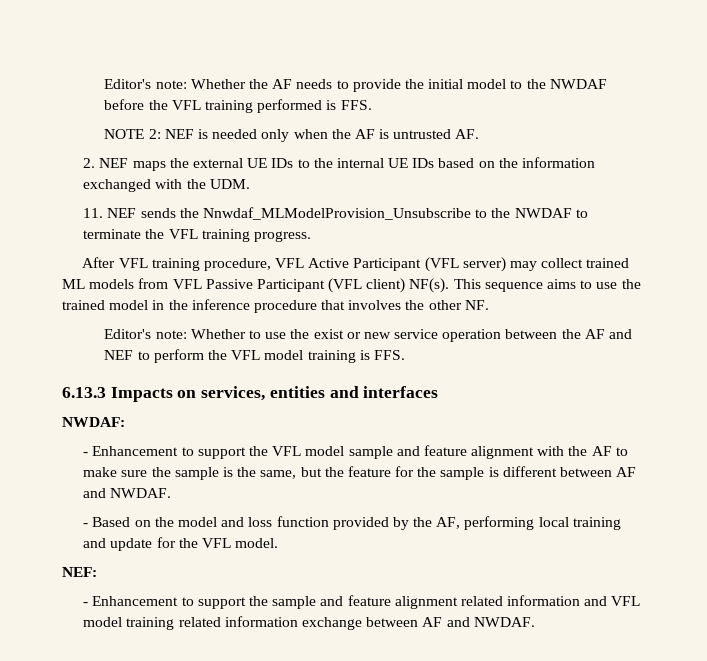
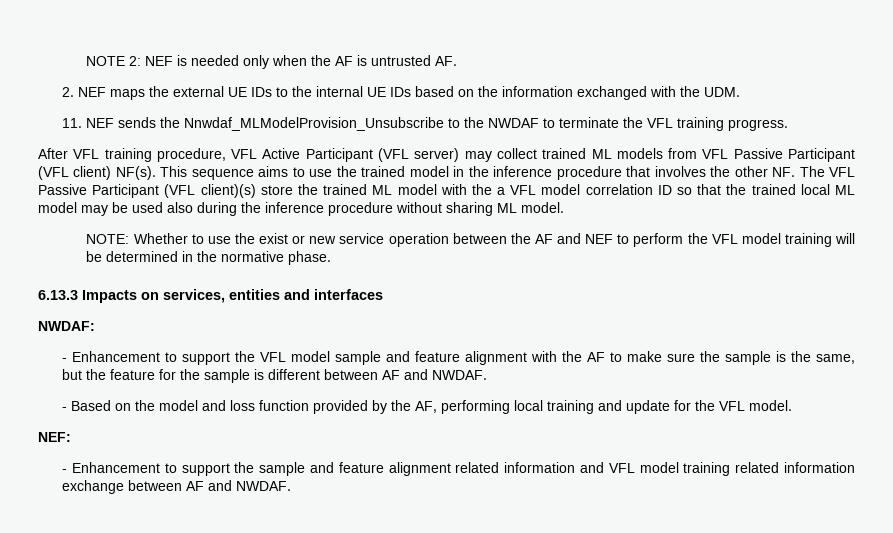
[104,79,607,92] [104,99,372,113] Editor's note: Whether the AF needs to provide the initial model to the NWDAF before the VFL training performed is FFS. // -> (86, 61) none
[104,329,187,339] // Editor's note: -> [799,166,856,177] [38,184,855,198] [38,202,564,216] [86,234,130,244] The VFL Passive Participant (VFL client)(s) store the trained ML model with the a VFL model correlation ID so that the trained local ML model may be used also during the inference procedure without sharing ML model. // NOTE:
[359,350,405,360] is FFS. -> [834,233,855,244] [86,251,332,265] will be determined in the normative phase.

